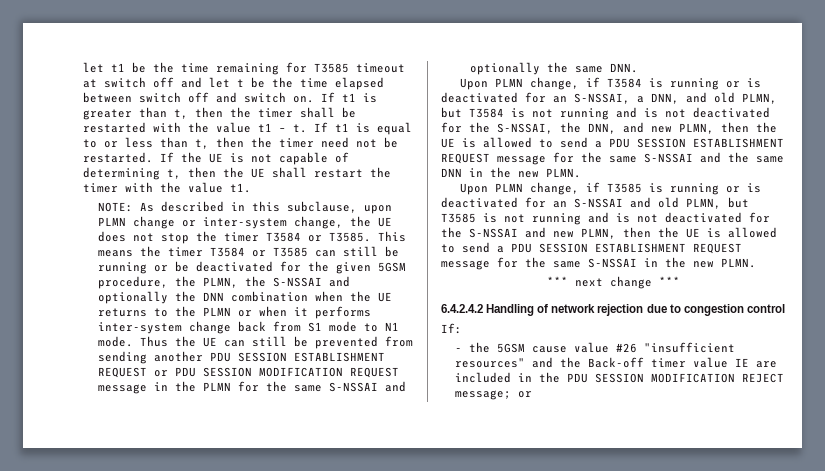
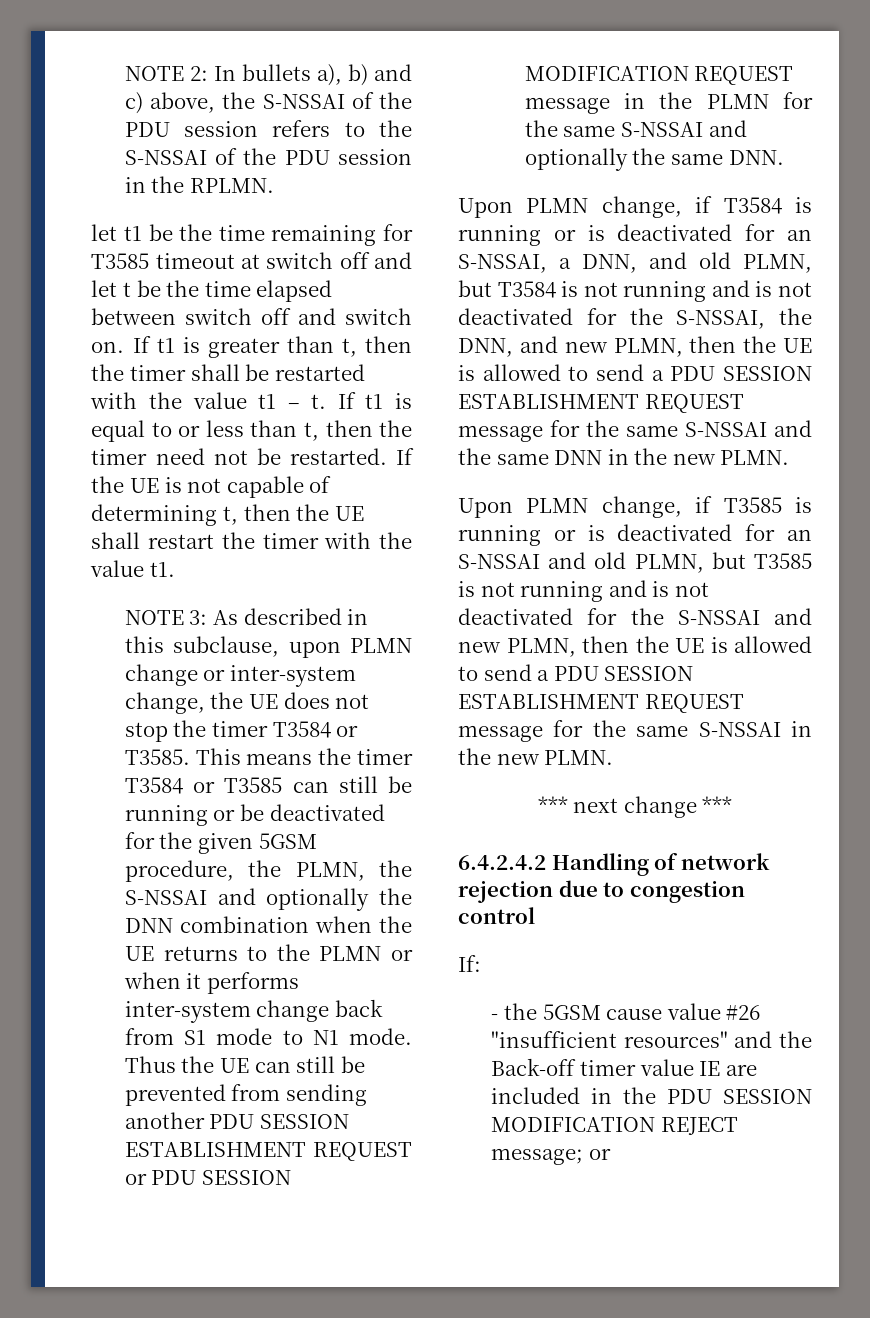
(83, 67) none -> [124,64,412,86] [124,92,412,114] [124,120,413,137] [124,148,413,165] [124,176,275,193] NOTE 2: In bullets a), b) and c) above, the S-NSSAI of the PDU session refers to the S-NSSAI of the PDU session in the RPLMN. //
[97,202,133,212] NOTE: -> [124,610,208,625] NOTE 3:

